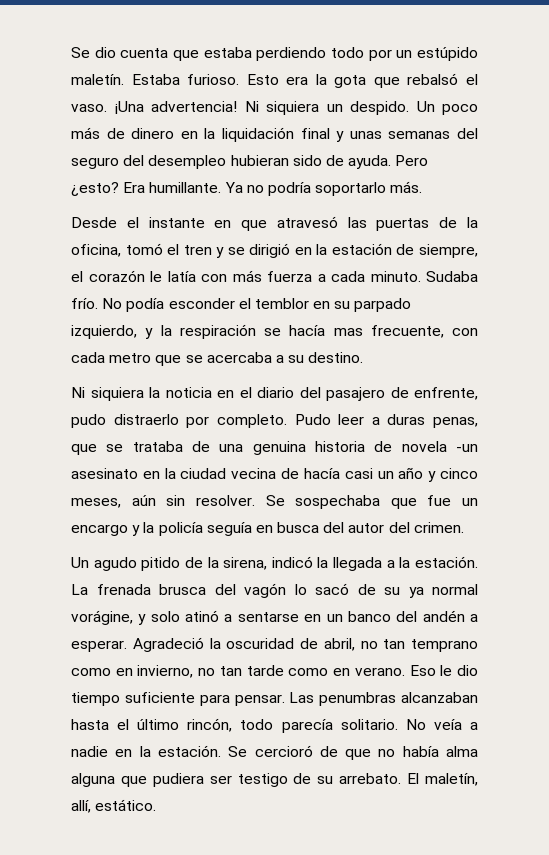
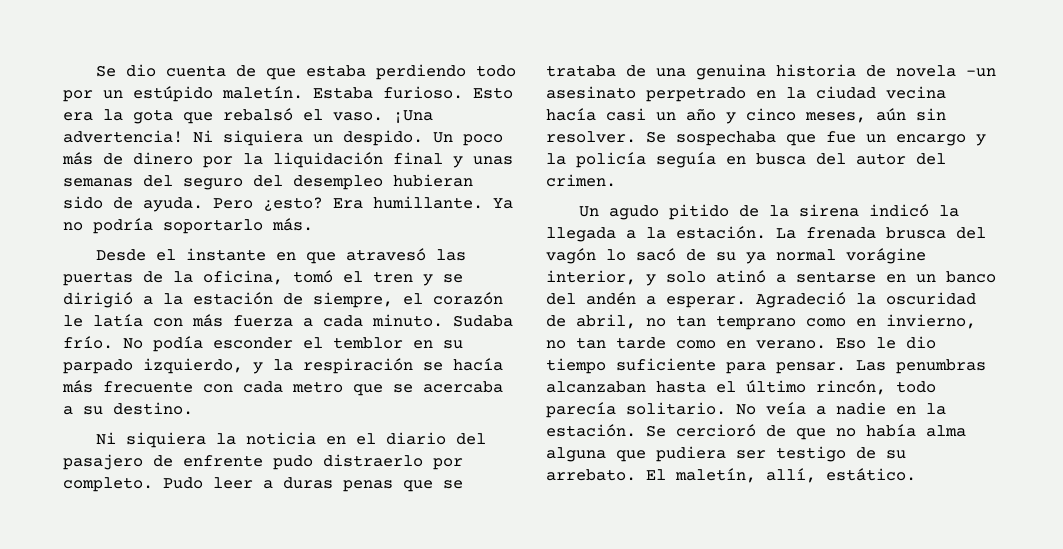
(169, 53) none -> [235,65,256,77] de
[180,131,198,139] en -> [203,156,233,168] por
[294,247,312,255] en -> [143,296,153,305] a
[333,325,444,338] mas frecuente, -> [62,380,193,393] más frecuente
[414,387,478,400] enfrente, -> [183,455,263,467] enfrente
[433,417,478,428] penas, -> [343,480,393,492] penas
(138, 473) none -> [646,87,746,102] perpetrado
[281,468,300,479] de -> (946, 92) none
[223,557,268,570] sirena, -> [798,204,859,217] sirena
[71,610,133,625] vorágine, -> [846,248,926,264] [546,270,636,285] vorágine interior,

